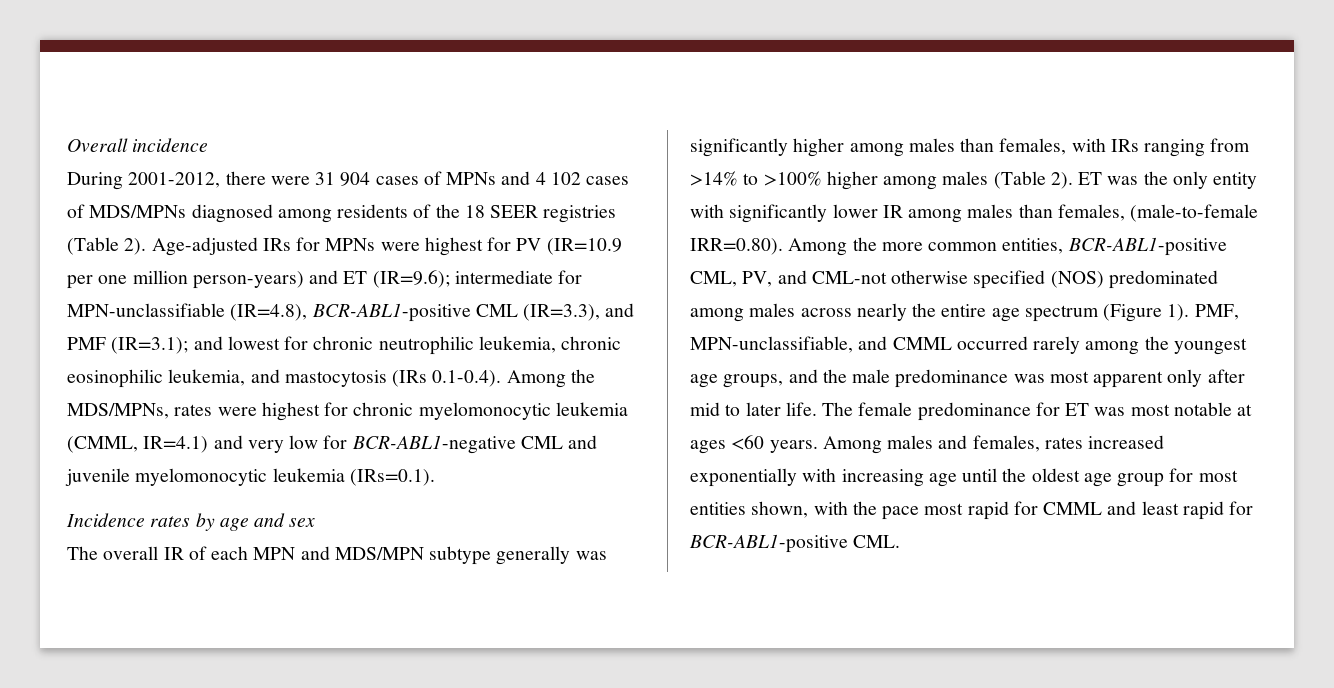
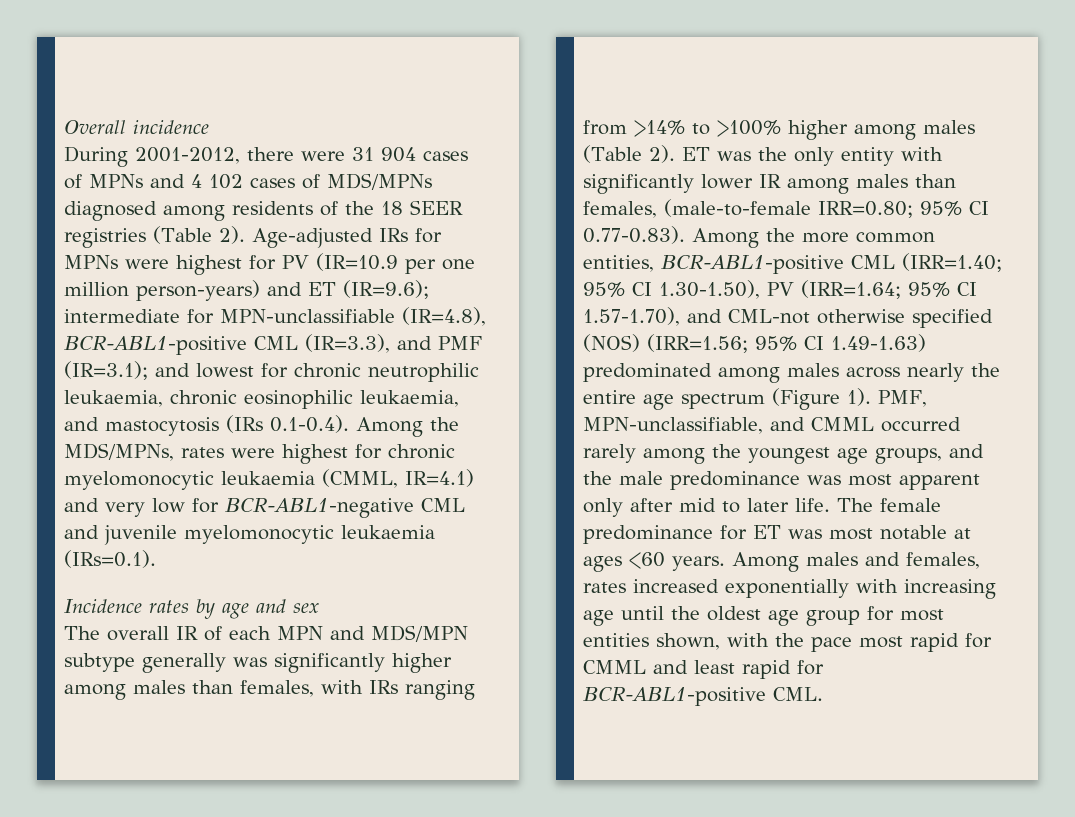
[478,336,556,353] leukemia, -> [64,390,163,407] leukaemia,
[168,369,246,386] leukemia, -> [360,390,459,407] leukaemia,
[555,402,628,416] leukemia -> [221,471,315,485] leukaemia
[272,468,345,482] leukemia -> [341,525,435,539] leukaemia
[690,238,783,255] IRR=0.80). -> [818,201,989,218] [583,226,685,244] IRR=0.80; 95% CI 0.77-0.83).
[690,271,773,287] CML, PV, -> [851,253,1002,272] [583,280,977,299] [583,307,680,326] CML (IRR=1.40; 95% CI 1.30-1.50), PV (IRR=1.64; 95% CI 1.57-1.70),
(1104, 279) none -> [647,334,926,353] (IRR=1.56; 95% CI 1.49-1.63)

